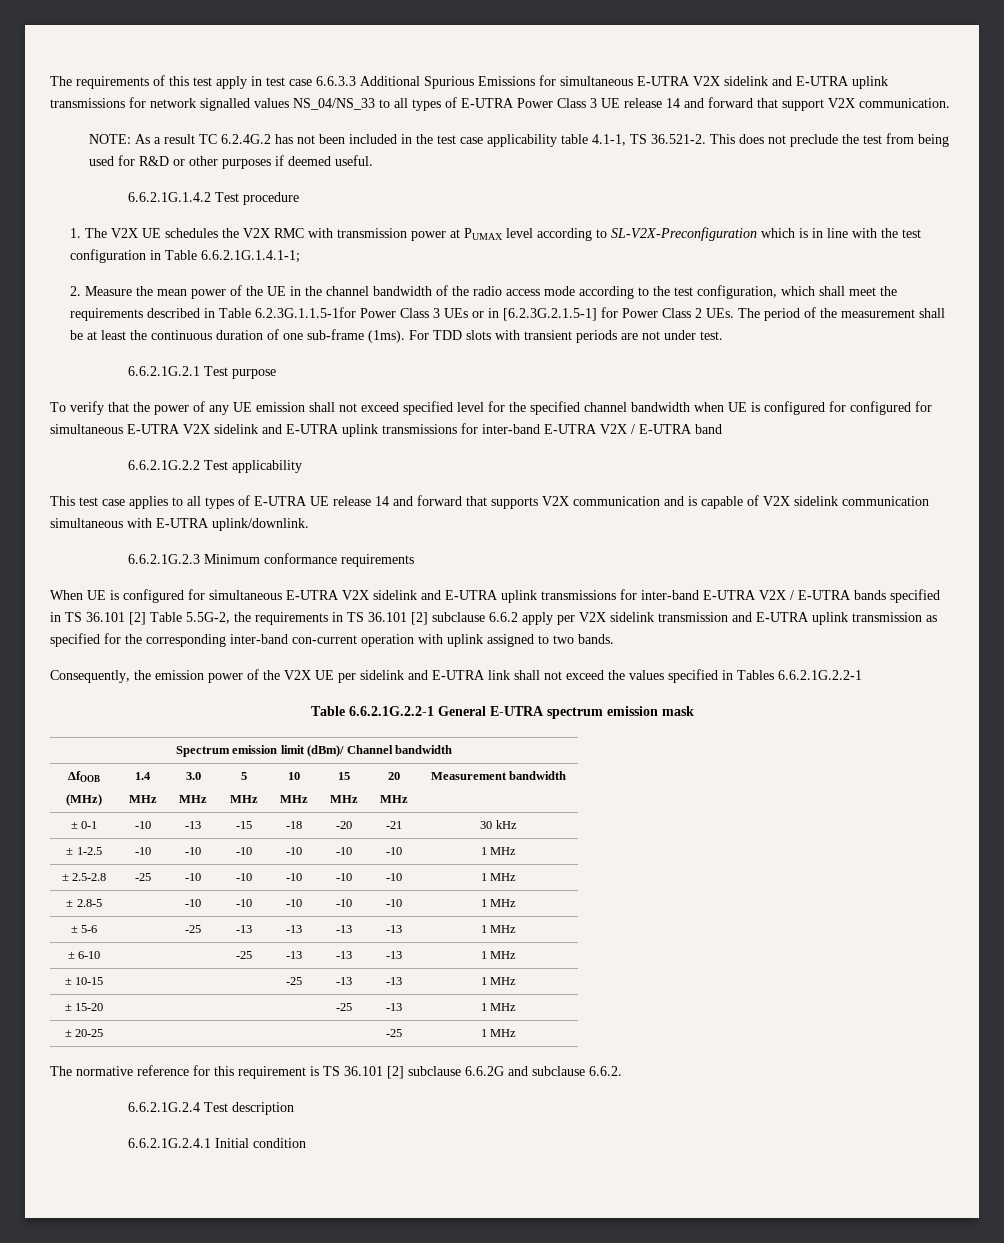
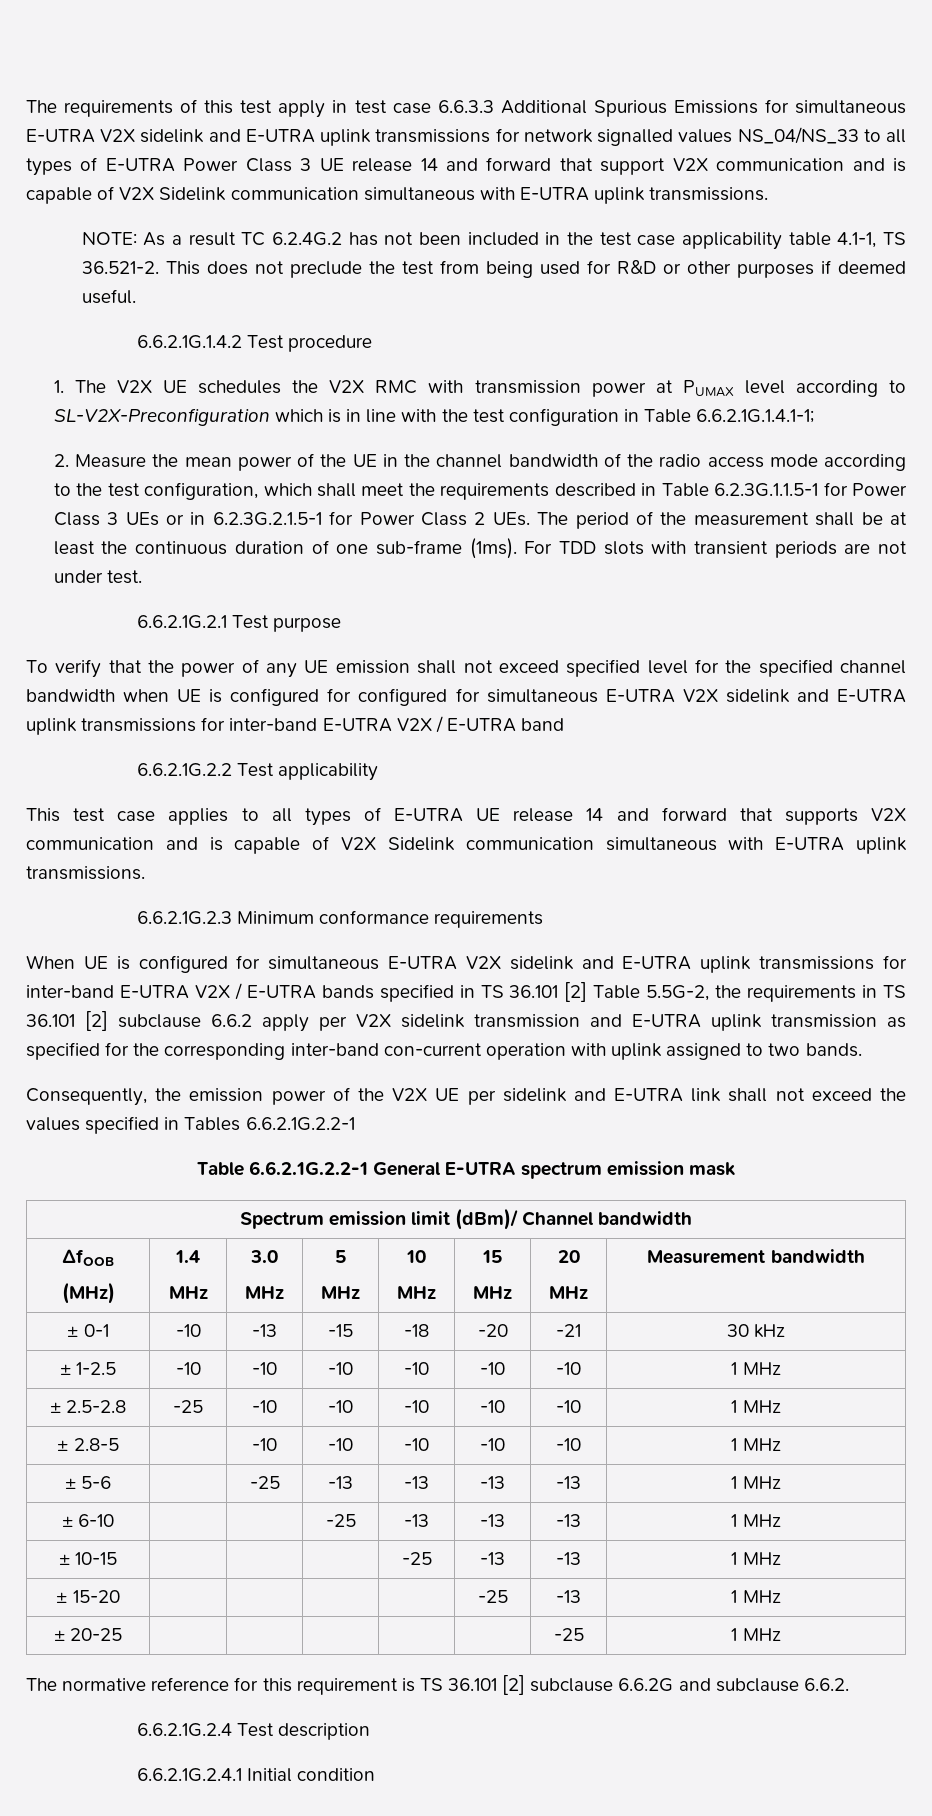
[859,98,950,108] communication. -> [716,158,906,172] [26,186,769,204] communication and is capable of V2X Sidelink communication simultaneous with E-UTRA uplink transmissions.
[254,307,356,318] 6.2.3G.1.1.5-1for -> [714,482,848,497] 6.2.3G.1.1.5-1 for
[502,308,597,321] [6.2.3G.2.1.5-1] -> [212,512,322,526] 6.2.3G.2.1.5-1
[794,496,929,506] [50,518,309,531] sidelink communication simultaneous with E-UTRA uplink/downlink. -> [387,837,908,854] [26,866,145,880] Sidelink communication simultaneous with E-UTRA uplink transmissions.

